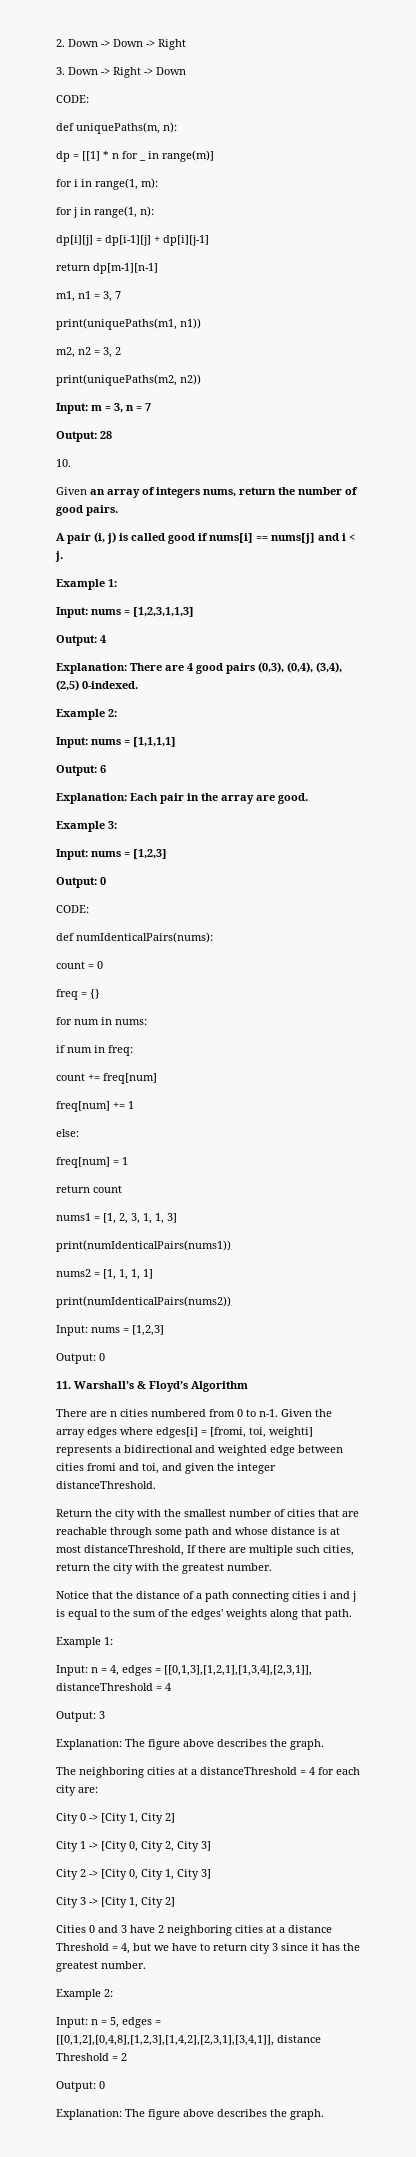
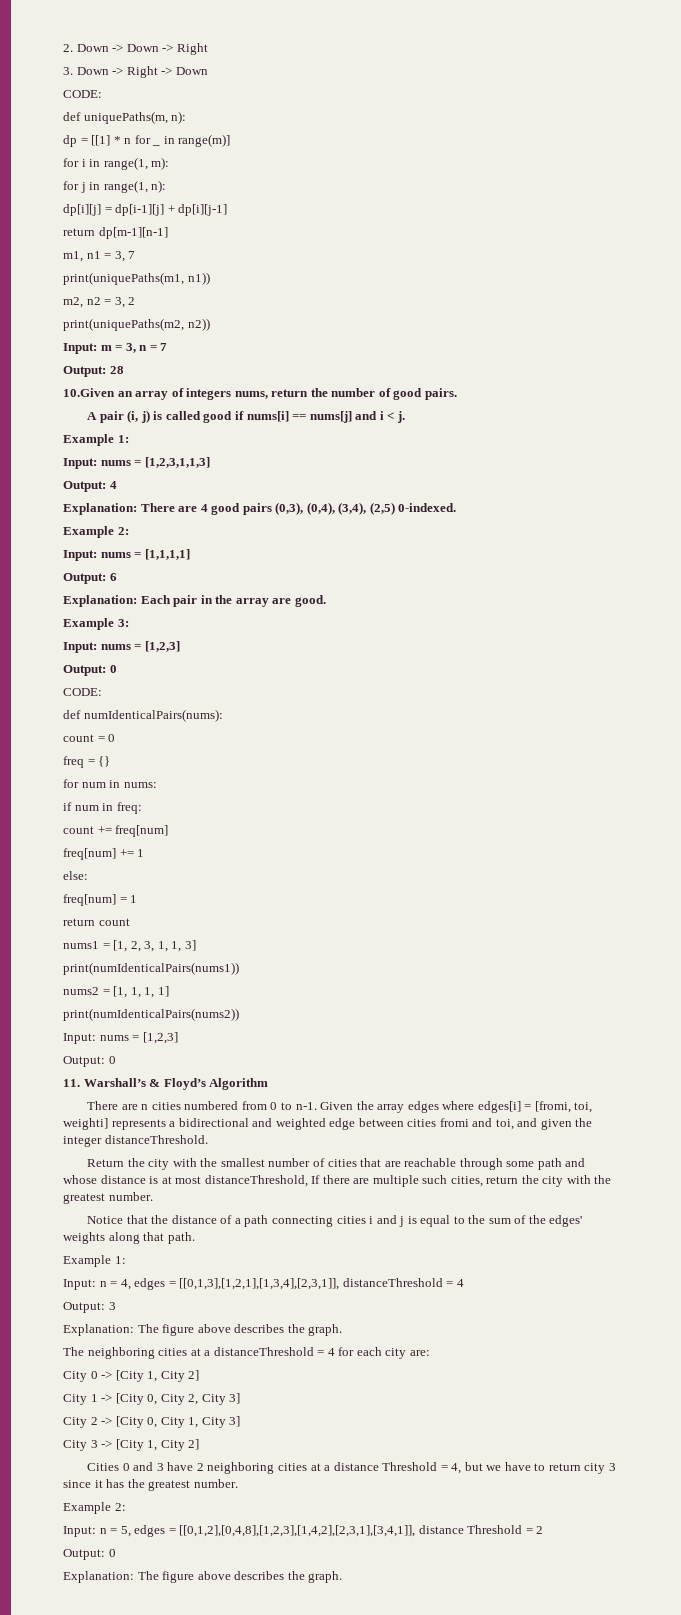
[56,459,71,467] [56,487,87,495] 10. // Given -> [63,388,115,397] 10.Given

